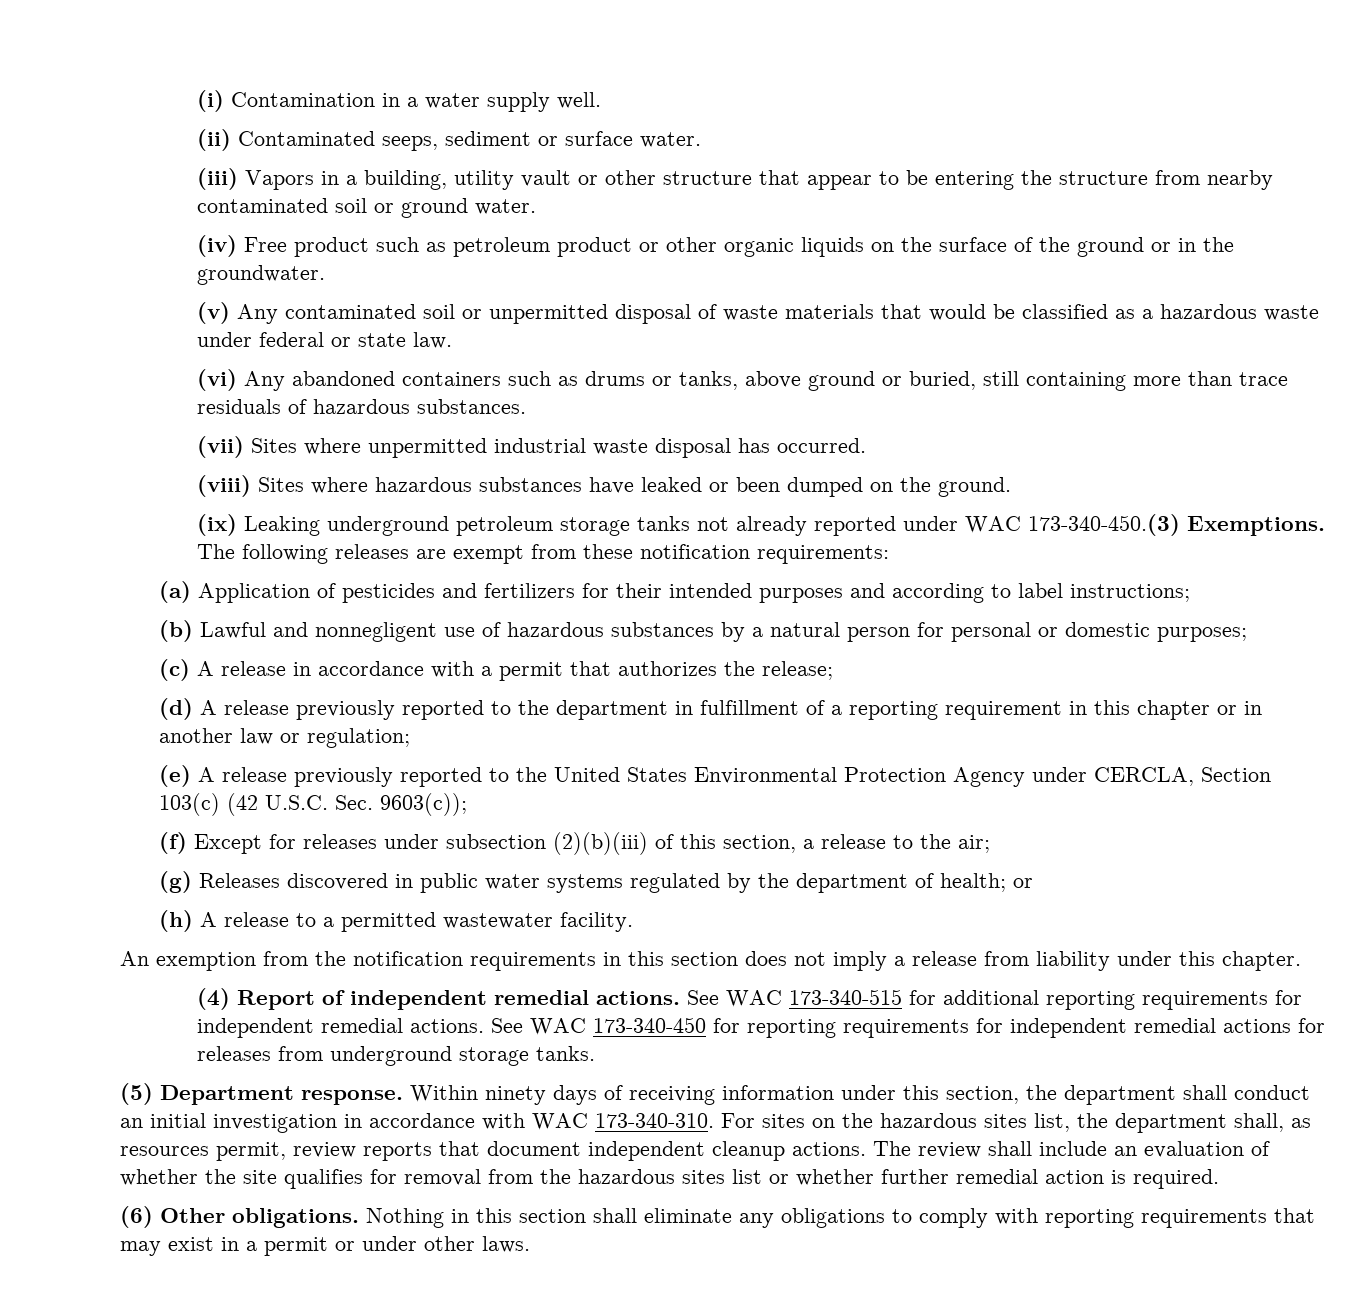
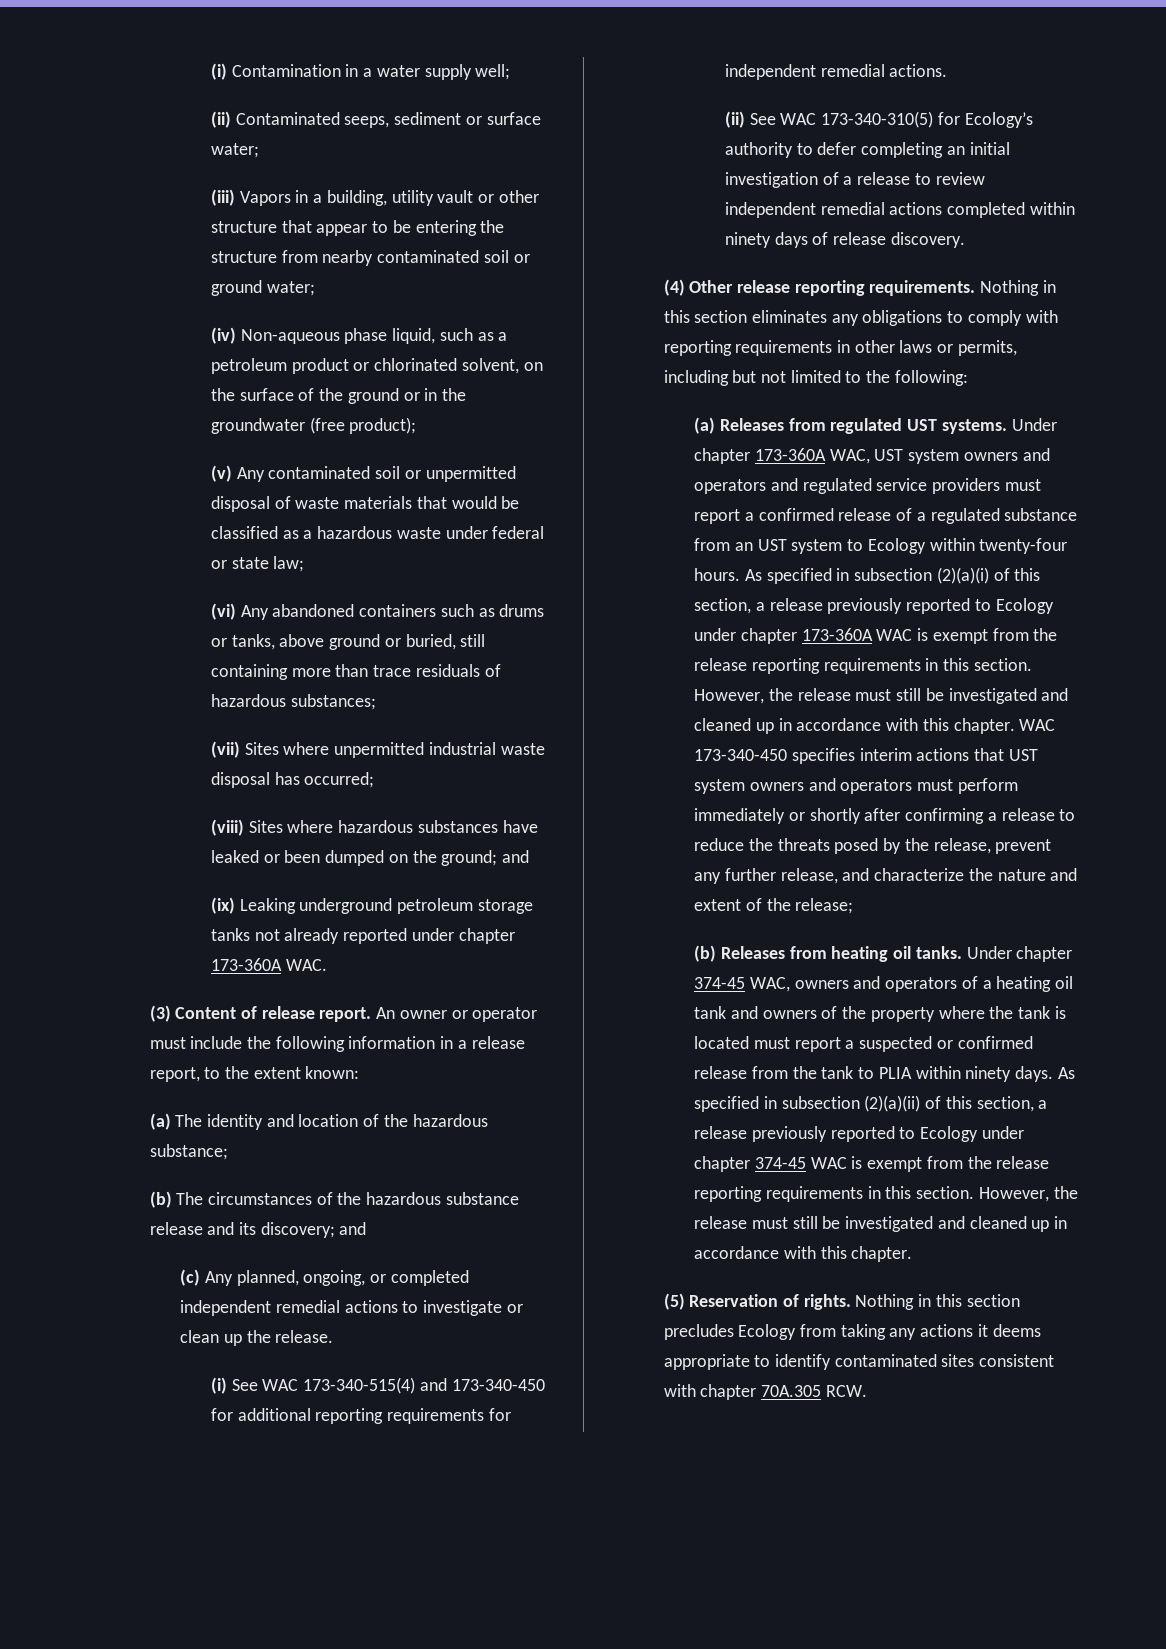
[557,92,602,109] well. -> [475,64,511,80] well;
[640,132,702,148] water. -> [211,143,260,158] water;
[475,199,537,215] water. -> [266,281,315,296] water;
[244,237,447,257] Free product such as -> [240,328,508,344] Non-aqueous phase liquid, such as a
[666,237,865,257] other organic liquids -> [374,358,519,374] chlorinated solvent,
[197,265,326,285] groundwater. -> [211,417,417,434] groundwater (free product);
[413,332,453,349] law. -> [273,556,305,572] law;
[417,399,527,414] substances. -> [290,694,376,710] substances;
[777,438,867,453] occurred. -> [304,772,375,788] occurred;
[938,477,1012,497] ground. -> [441,850,530,866] ground; and
[965,514,1326,536] [197,544,890,564] [158,581,1190,603] [158,620,1247,642] [158,659,833,681] [158,698,1262,720] [158,728,410,748] [158,765,1271,787] [158,793,467,816] [158,832,990,855] [158,871,1033,893] [158,910,633,932] [120,951,1302,971] [197,988,903,1010] WAC 173-340-450.(3) Exemptions. The following releases are exempt from these notification requirements: // (a) Application of pesticides and fertilizers for their intended purposes and according to label instructions; // (b) Lawful and nonnegligent use of hazardous substances by a natural person for personal or domestic purposes; // (c) A release in accordance with a permit that authorizes the release; // (d) A release previously reported to the department in fulfillment of a reporting requirement in this chapter or in another law or regulation; // (e) A release previously reported to the United States Environmental Protection Agency under CERCLA, Section 103(c) (42 U.S.C. Sec. 9603(c)); // (f) Except for releases under subsection (2)(b)(iii) of this section, a release to the air; // (g) Releases discovered in public water systems regulated by the department of health; or // (h) A release to a permitted wastewater facility. // An exemption from the notification requirements in this section does not imply a release from liability under this chapter. // (4) Report of independent remedial actions. See WAC 173-340-515 -> [458,928,515,944] [211,958,327,971] [149,1005,538,1022] [149,1036,525,1052] [149,1066,360,1082] [149,1113,488,1130] [149,1144,228,1160] [149,1191,519,1208] [149,1222,367,1238] [180,1269,469,1286] [180,1300,523,1316] [180,1330,334,1346] [211,1377,545,1394] chapter 173-360A WAC. // (3) Content of release report. An owner or operator must include the following information in a release report, to the extent known: // (a) The identity and location of the hazardous substance; // (b) The circumstances of the hazardous substance release and its discovery; and // (c) Any planned, ongoing, or completed independent remedial actions to investigate or clean up the release. // (i) See WAC 173-340-515(4) and 173-340-450
[491,1017,1326,1038] [197,1046,596,1066] [120,1083,1311,1105] [120,1113,1312,1133] [120,1141,1271,1161] [120,1169,1220,1189] [120,1206,733,1228] See WAC 173-340-450 for reporting requirements for independent remedial actions for releases from underground storage tanks. // (5) Department response. Within ninety days of receiving information under this section, the department shall conduct an initial investigation in accordance with WAC 173-340-310. For sites on the hazardous sites list, the department shall, as resources permit, review reports that document independent cleanup actions. The review shall include an evaluation of whether the site qualifies for removal from the hazardous sites list or whether further remedial action is required. // (6) Other obligations. Nothing in this section shall eliminate -> [725,111,1033,128] [725,142,1010,158] [725,172,985,188] [725,202,1075,218] [725,232,965,248] [663,279,1056,296] [663,310,827,323] // (ii) See WAC 173-340-310(5) for Ecology’s authority to defer completing an initial investigation of a release to review independent remedial actions completed within ninety days of release discovery. // (4) Other release reporting requirements. Nothing in this section eliminates
[1274,1208,1316,1223] [120,1236,531,1256] that may exist in a permit or under other laws. -> [836,340,1017,356] [663,370,968,386] [694,417,1057,434] [694,448,1050,464] [694,478,1041,494] [694,508,1078,524] [694,538,1068,554] [694,567,1041,584] [694,598,1054,614] [694,628,1058,644] [694,658,1032,674] [694,688,1069,704] [694,718,1056,734] [694,748,1038,764] [694,778,1018,794] [694,808,1076,824] [694,838,1052,854] [694,868,1078,884] [694,898,854,914] [694,945,1073,962] [694,976,1074,992] [694,1006,1066,1022] [694,1036,1033,1052] [694,1066,1075,1082] [694,1095,1048,1112] [694,1126,1024,1142] [694,1156,1050,1172] [694,1186,1078,1202] [694,1216,1068,1232] [694,1246,913,1262] [663,1293,1020,1310] [663,1324,1041,1340] [663,1354,1055,1370] [663,1384,867,1400] in other laws or permits, including but not limited to the following: // (a) Releases from regulated UST systems. Under chapter 173-360A WAC, UST system owners and operators and regulated service providers must report a confirmed release of a regulated substance from an UST system to Ecology within twenty-four hours. As specified in subsection (2)(a)(i) of this section, a release previously reported to Ecology under chapter 173-360A WAC is exempt from the release reporting requirements in this section. However, the release must still be investigated and cleaned up in accordance with this chapter. WAC 173-340-450 specifies interim actions that UST system owners and operators must perform immediately or shortly after confirming a release to reduce the threats posed by the release, prevent any further release, and characterize the nature and extent of the release; // (b) Releases from heating oil tanks. Under chapter 374-45 WAC, owners and operators of a heating oil tank and owners of the property where the tank is located must report a suspected or confirmed release from the tank to PLIA within ninety days. As specified in subsection (2)(a)(ii) of this section, a release previously reported to Ecology under chapter 374-45 WAC is exempt from the release reporting requirements in this section. However, the release must still be investigated and cleaned up in accordance with this chapter. // (5) Reservation of rights. Nothing in this section precludes Ecology from taking any actions it deems appropriate to identify contaminated sites consistent with chapter 70A.305 RCW.

